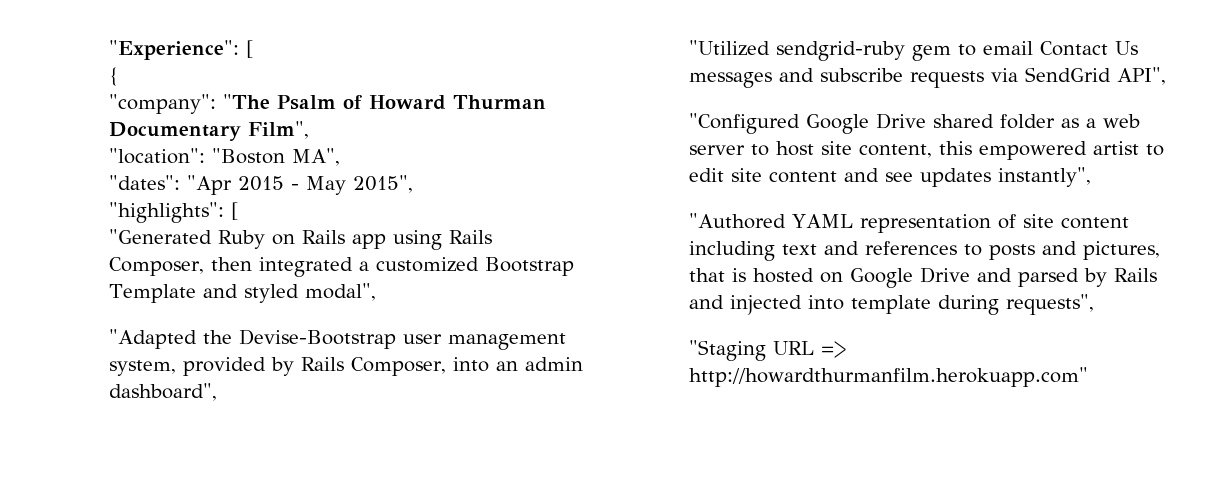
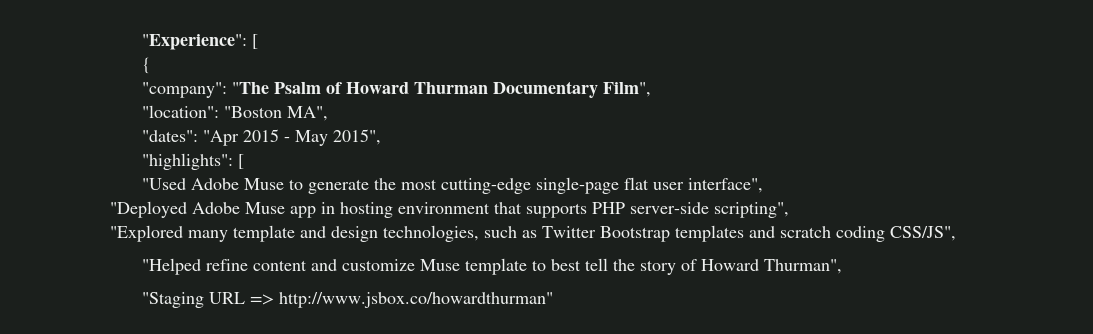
[109,229,493,250] [109,257,575,277] [109,283,377,303] [109,329,567,350] [109,357,584,376] [109,383,218,401] [689,40,1139,61] [689,67,1167,88] [689,113,1141,134] [689,141,1165,160] [689,167,1092,187] [689,213,1130,233] [689,241,1161,261] [689,267,1158,288] [689,294,1095,315] "Generated Ruby on Rails app using Rails Composer, then integrated a customized Bootstrap Template and styled modal", // "Adapted the Devise-Bootstrap user management system, provided by Rails Composer, into an admin dashboard", // "Utilized sendgrid-ruby gem to email Contact Us messages and subscribe requests via SendGrid API", // "Configured Google Drive shared folder as a web server to host site content, this empowered artist to edit site content and see updates instantly", // "Authored YAML representation of site content including text and references to posts and pictures, that is hosted on Google Drive and parsed by Rails and injected into template during requests", -> [142,177,764,194] [109,201,789,218] [109,225,956,242] [142,258,843,275] "Used Adobe Muse to generate the most cutting-edge single-page flat user interface", // "Deployed Adobe Muse app in hosting environment that supports PHP server-side scripting", // "Explored many template and design technologies, such as Twitter Bootstrap templates and scratch coding CSS/JS", // "Helped refine content and customize Muse template to best tell the story of Howard Thurman",
[689,367,1089,387] http://howardthurmanfilm.herokuapp.com" -> [279,292,554,308] http://www.jsbox.co/howardthurman"

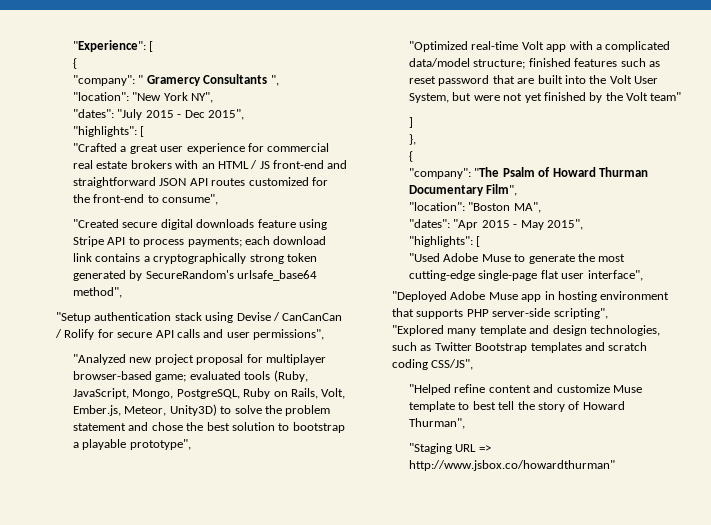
(152, 65) none -> [73,74,279,86] [73,92,214,103] [73,109,244,120] [73,126,145,137] [73,143,330,154] [73,160,348,169] [73,177,328,188] [73,194,219,205] [73,219,327,230] [73,236,327,247] [73,253,317,264] [73,270,318,281] [73,287,123,298] [56,312,343,323] [55,329,325,340] [73,354,326,365] [73,370,308,382] [73,388,346,399] [73,404,331,416] [73,422,345,433] [73,439,191,450] [409,41,671,52] [409,58,660,69] [409,75,659,86] [409,92,682,103] [409,117,414,128] [409,134,417,145] [409,151,414,162] // "company": " Gramercy Consultants ", // "location": "New York NY", // "dates": "July 2015 - Dec 2015", // "highlights": [ // "Crafted a great user experience for commercial real estate brokers with an HTML / JS front-end and straightforward JSON API routes customized for the front-end to consume", // "Created secure digital downloads feature using Stripe API to process payments; each download link contains a cryptographically strong token generated by SecureRandom's urlsafe_base64 method", // "Setup authentication stack using Devise / CanCanCan / Rolify for secure API calls and user permissions", // "Analyzed new project proposal for multiplayer browser-based game; evaluated tools (Ruby, JavaScript, Mongo, PostgreSQL, Ruby on Rails, Volt, Ember.js, Meteor, Unity3D) to solve the problem statement and chose the best solution to bootstrap a playable prototype", // "Optimized real-time Volt app with a complicated data/model structure; finished features such as reset password that are built into the Volt User System, but were not yet finished by the Volt team" // ] // }, // {

